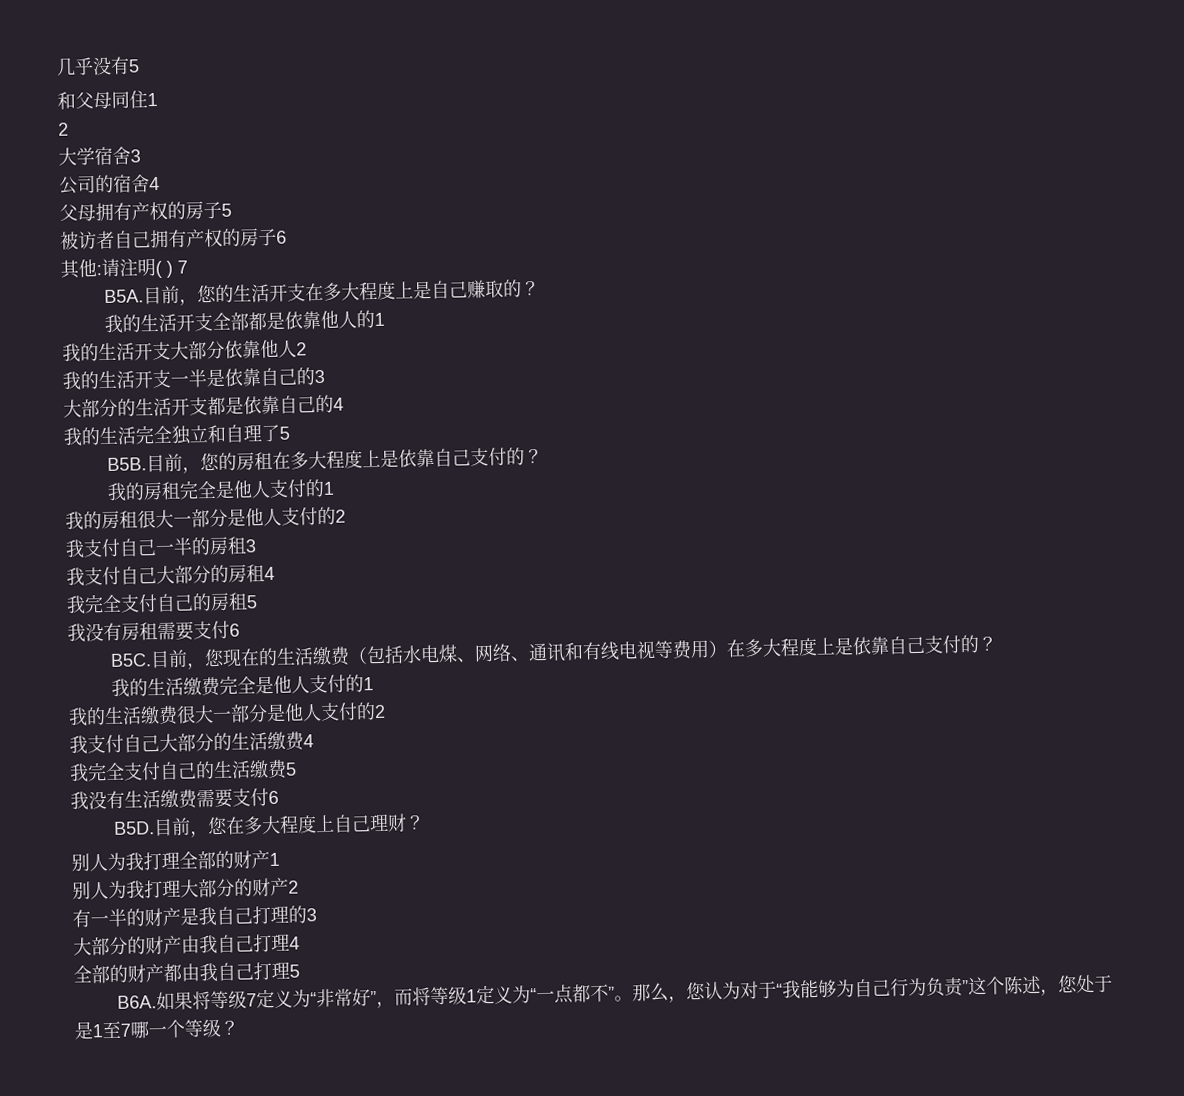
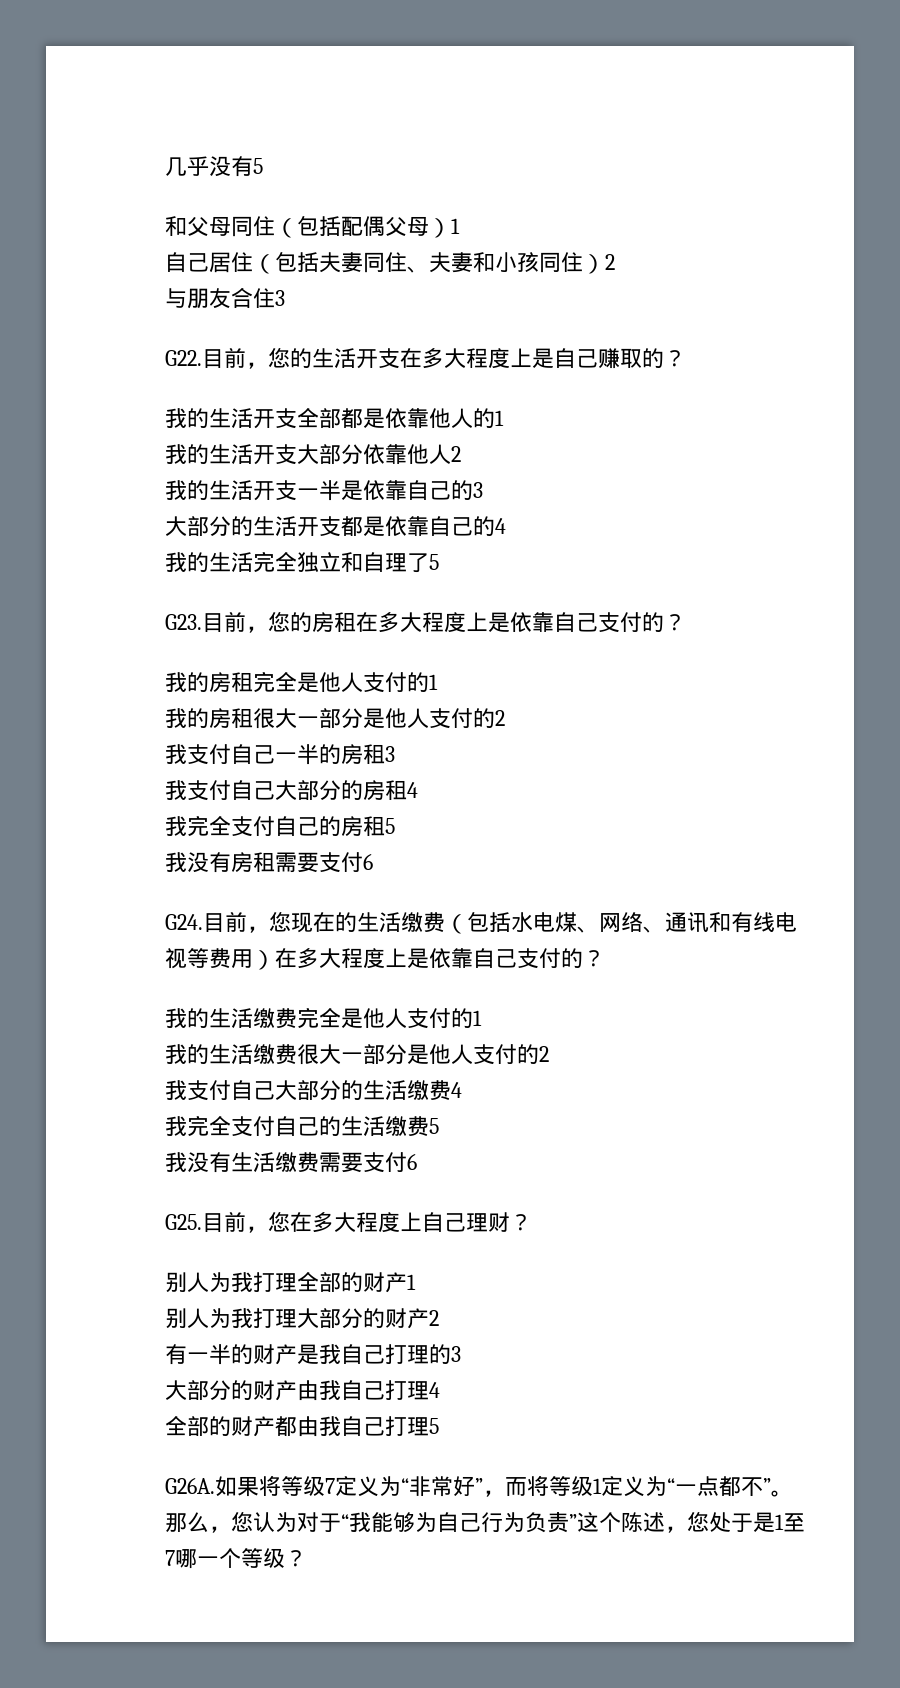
[147,92,158,107] [58,122,69,136] [58,146,141,166] [59,174,160,195] [59,201,232,222] [60,228,287,250] [60,258,188,279] [104,289,145,303] 1 // 2 // 大学宿舍3 // 公司的宿舍4 // 父母拥有产权的房子5 // 被访者自己拥有产权的房子6 // 其他:请注明( ) 7 // B5A. -> [275,216,460,238] [165,252,615,274] [165,287,285,309] [165,350,202,366] （包括配偶父母）1 // 自己居住（包括夫妻同住、夫妻和小孩同住）2 // 与朋友合住3 // G22.
[107,457,148,471] B5B. -> [165,614,202,630] G23.
[110,653,153,667] B5C. -> [165,914,203,930] G24.
[113,821,156,835] B5D. -> [165,1214,202,1230] G25.
[117,995,158,1009] B6A. -> [165,1478,215,1494] G26A.

